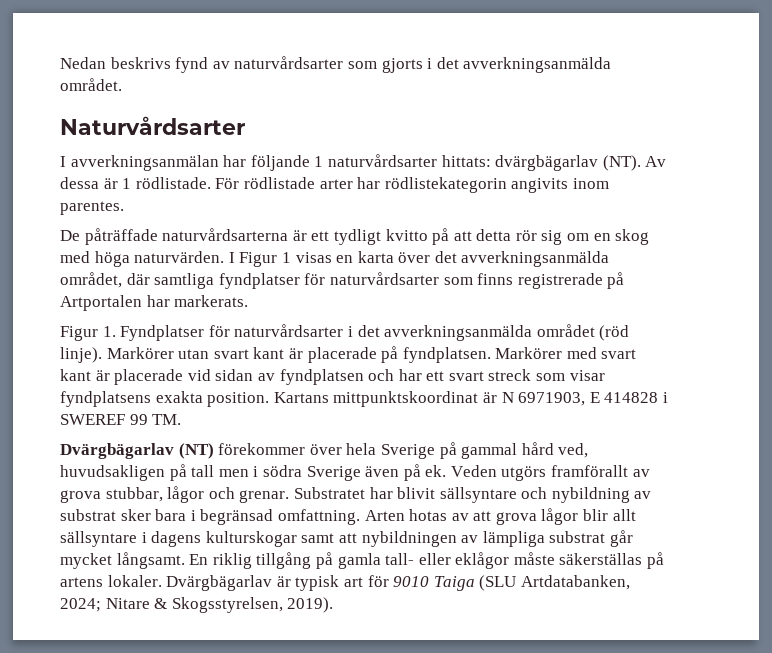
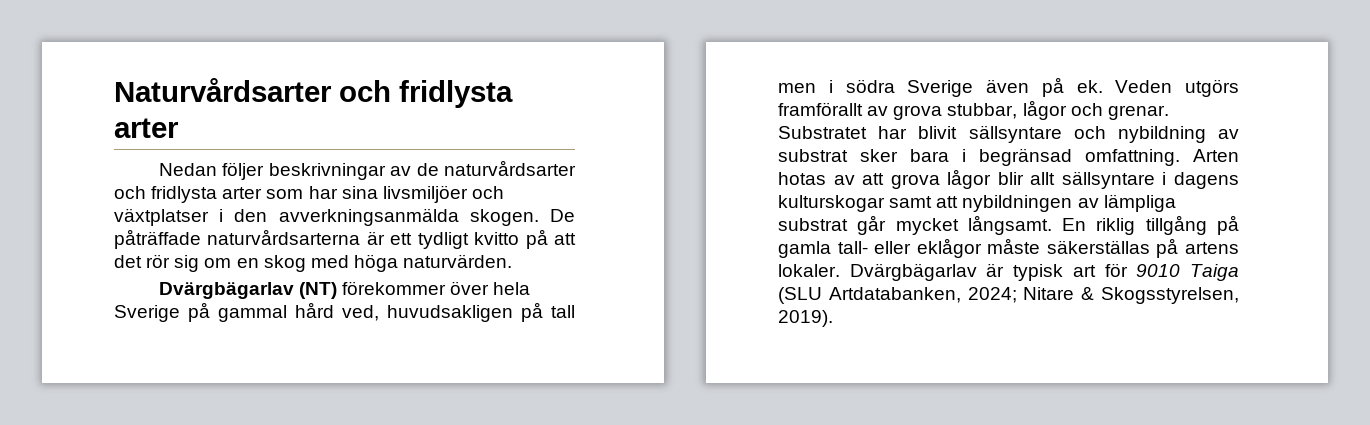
[60,56,612,73] [60,78,122,91] [60,116,245,135] [60,154,667,171] [60,177,609,193] [60,201,124,215] Nedan beskrivs fynd av naturvårdsarter som gjorts i det avverkningsanmälda området. // Naturvårdsarter // I avverkningsanmälan har följande 1 naturvårdsarter hittats: dvärgbägarlav (NT). Av dessa är 1 rödlistade. För rödlistade arter har rödlistekategorin angivits inom parentes. // -> [114,78,513,108] [114,118,179,138] [158,160,576,180] [114,185,504,203] [114,208,539,226] Naturvårdsarter och fridlysta arter // Nedan följer beskrivningar av de naturvårdsarter och fridlysta arter som har sina livsmiljöer och växtplatser i den avverkningsanmälda skogen.
[476,229,512,241] detta -> [114,255,142,268] det
[228,251,610,267] [60,272,625,289] [60,295,249,311] [60,324,630,341] [60,346,637,363] [60,369,605,385] [60,391,668,407] [60,414,182,425] I Figur 1 visas en karta över det avverkningsanmälda området, där samtliga fyndplatser för naturvårdsarter som finns registrerade på Artportalen har markerats. // Figur 1. Fyndplatser för naturvårdsarter i det avverkningsanmälda området (röd linje). Markörer utan svart kant är placerade på fyndplatsen. Markörer med svart kant är placerade vid sidan av fyndplatsen och har ett svart streck som visar fyndplatsens exakta position. Kartans mittpunktskoordinat är N 6971903, E 414828 i SWEREF 99 TM. -> (513, 261) none

